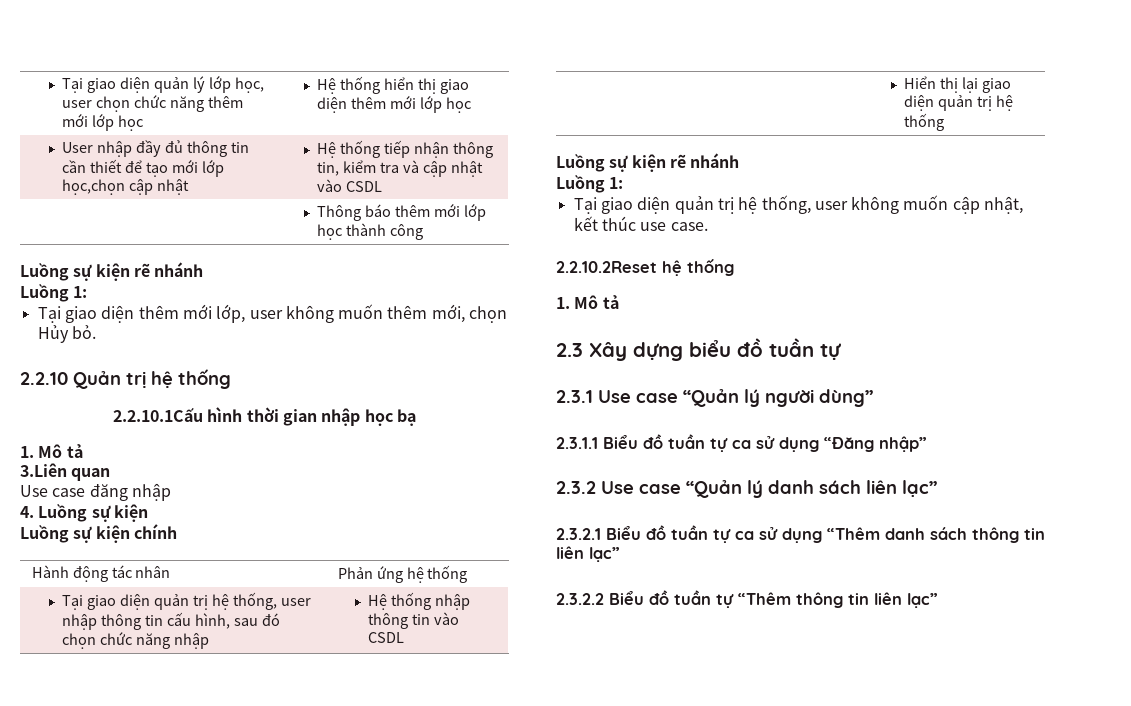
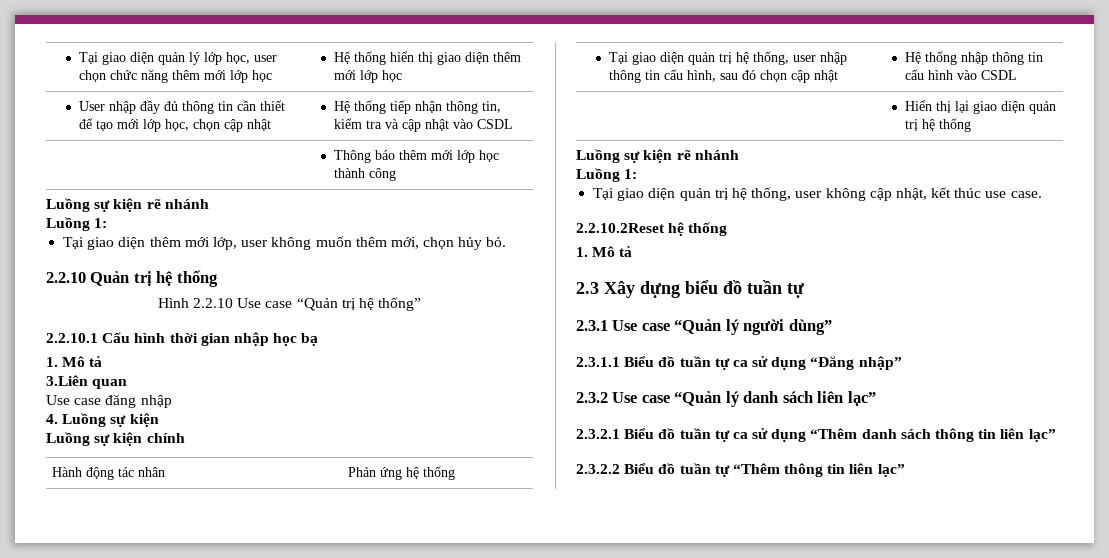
[62,179,126,195] học,chọn -> [164,119,220,131] học, chọn
[37,325,69,343] Hủy -> [458,237,483,250] hủy
[113,407,204,422] 2.2.10.1Cấu -> [157,297,422,311] [46,332,131,343] Hình 2.2.10 Use case “Quản trị hệ thống” // 2.2.10.1 Cấu
[100,632,210,649] chức năng nhập -> [790,70,838,83] cập nhật
(431, 619) none -> [904,69,953,80] cấu hình
[903,195,949,210] muốn -> (866, 194) none

